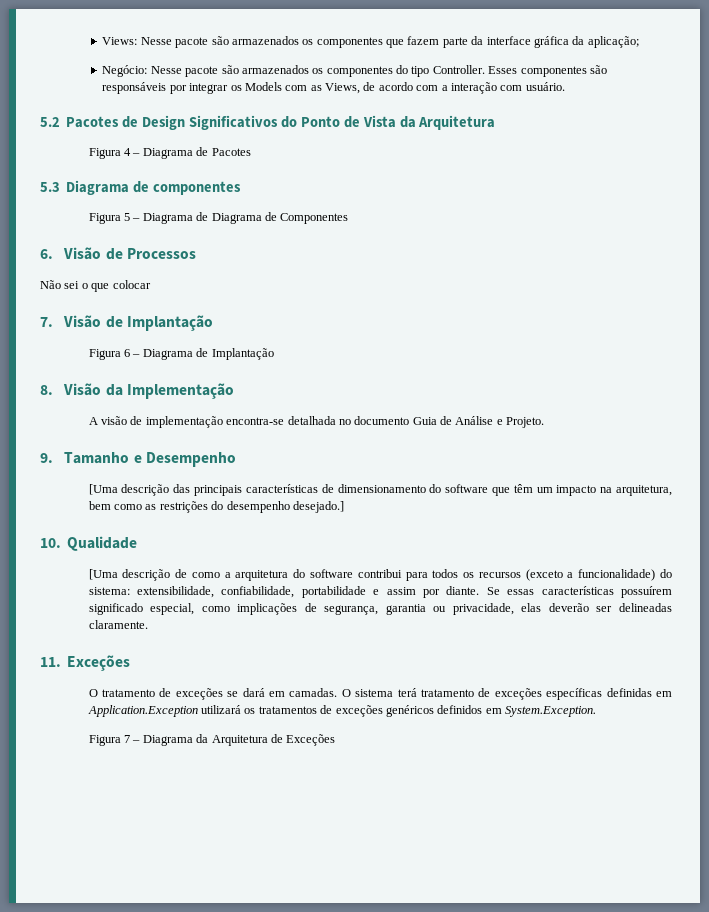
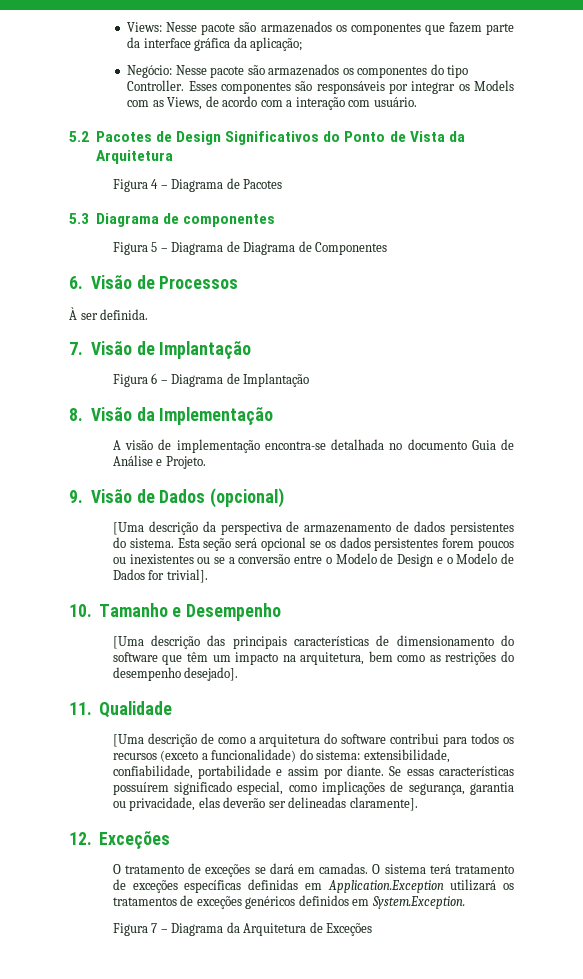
[40,280,151,292] Não sei o que colocar -> [69,307,149,320] À ser definida.
(53, 458) none -> [90,488,285,508] [112,521,514,535] [112,537,514,551] [112,553,514,567] [112,569,208,583] [69,604,92,617] Visão de Dados (opcional) // [Uma descrição da perspectiva de armazenamento de dados persistentes do sistema. Esta seção será opcional se os dados persistentes forem poucos ou inexistentes ou se a conversão entre o Modelo de Design e o Modelo de Dados for trivial]. // 10.
[292,501,344,513] [40,538,61,548] desejado.] // 10. -> [184,667,239,681] [69,702,92,715] desejado]. // 11.
[88,620,148,629] [40,657,61,667] claramente. // 11. -> [349,797,418,811] [69,832,92,845] claramente]. // 12.

